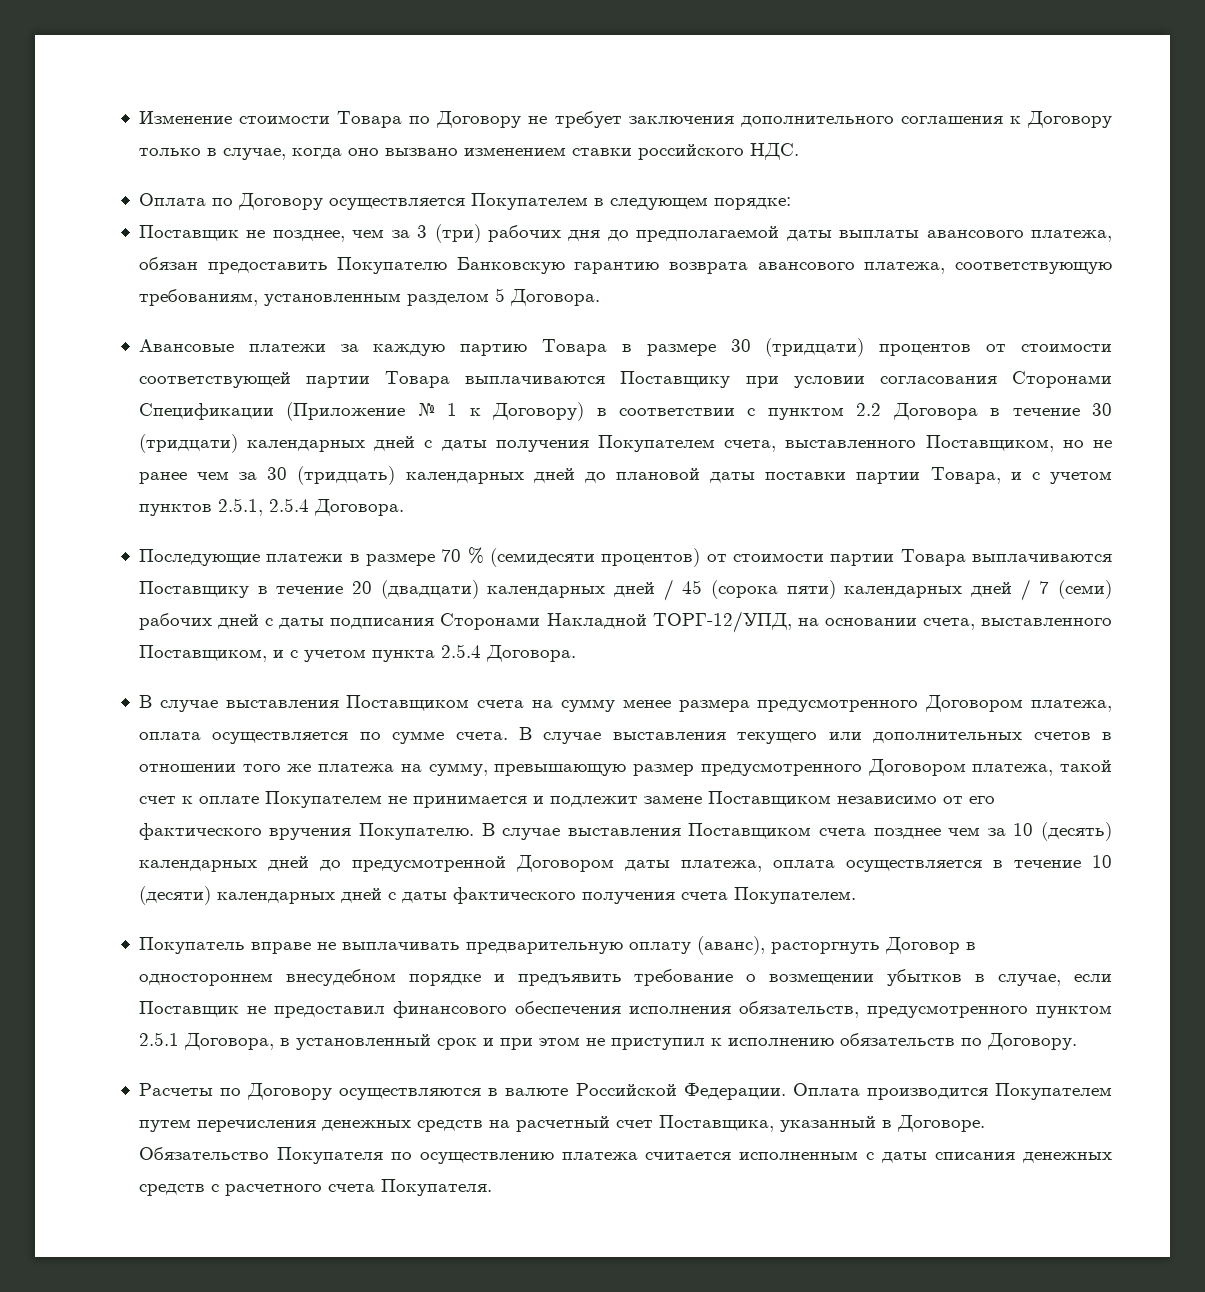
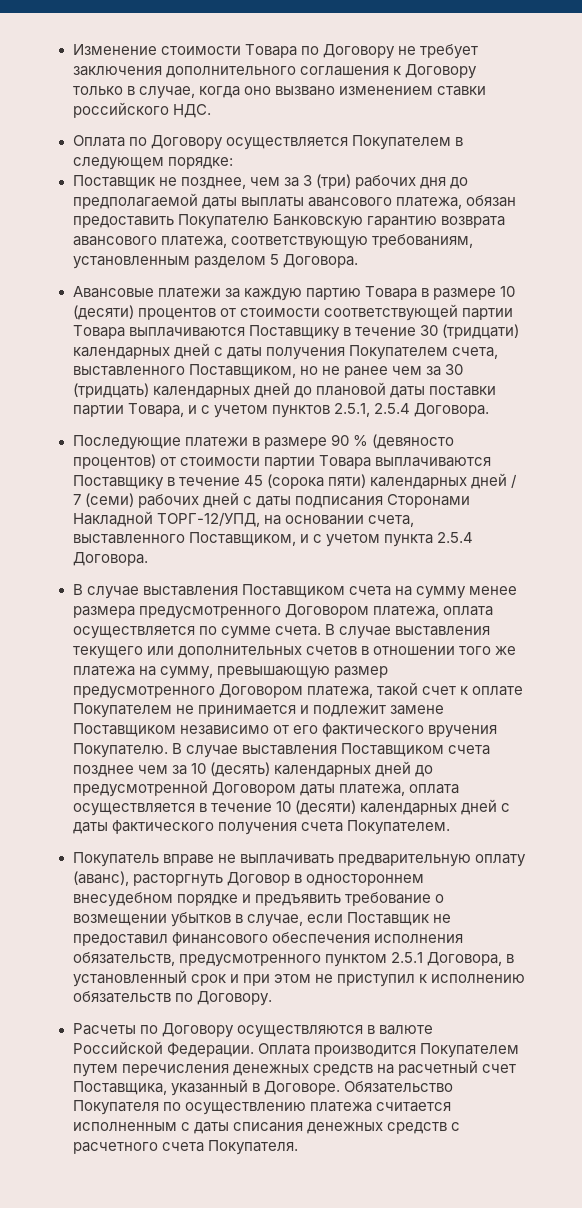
[730,338,865,357] 30 (тридцати) -> [499,286,515,297] [72,305,134,320] 10 (десяти)
[745,371,1113,388] [138,402,978,421] при условии согласования Сторонами Спецификации (Приложение № 1 к Договору) в соответствии с пунктом 2.2 Договора -> (340, 332) none
[441,547,595,567] 70 % (семидесяти -> [330,434,454,449] 90 % (девяносто
[351,579,674,601] 20 (двадцати) календарных дней / -> (240, 481) none

